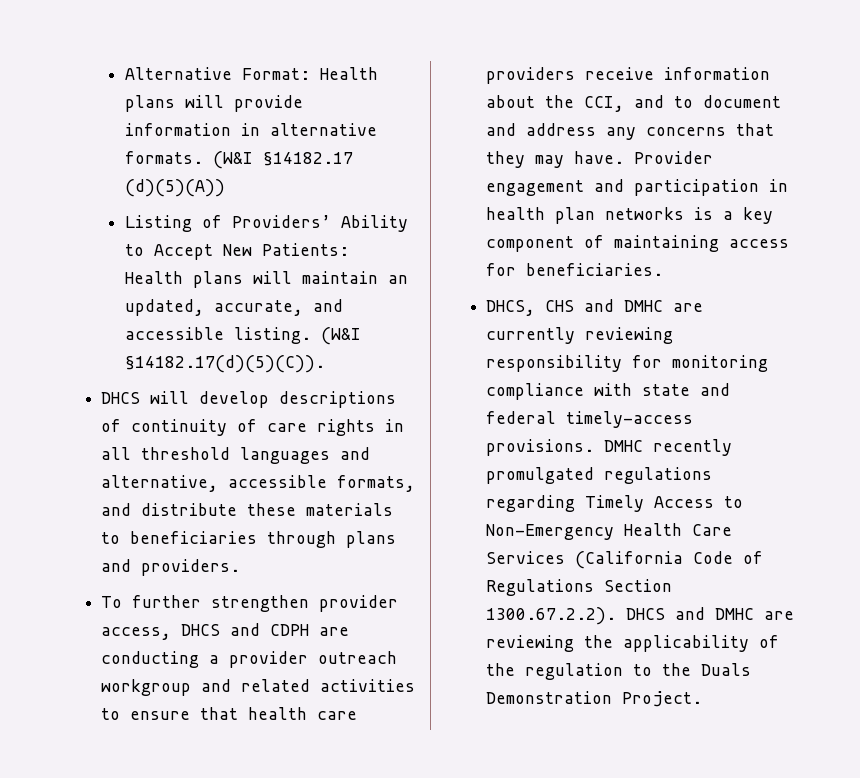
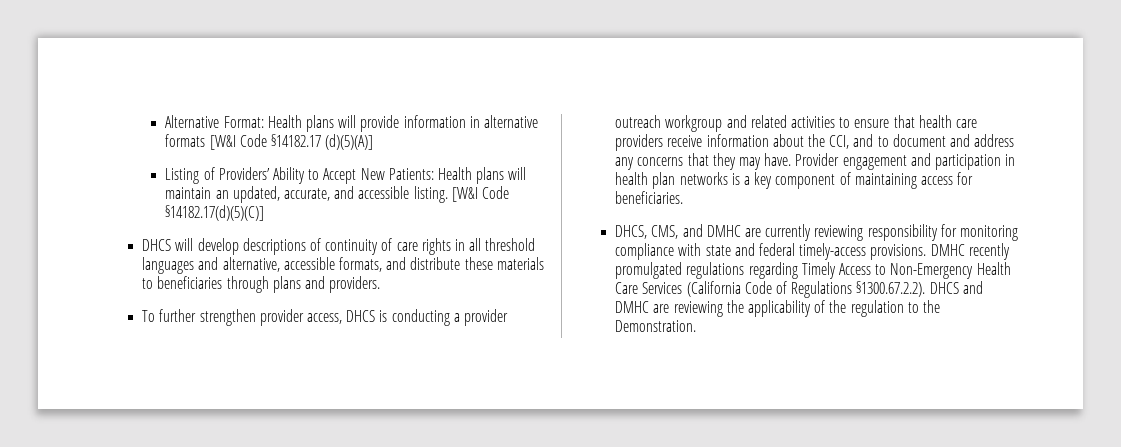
[124,151,353,169] [124,179,225,197] formats. (W&I §14182.17 (d)(5)(A)) -> [165,134,374,150] formats [W&I Code §14182.17 (d)(5)(A)]
[320,327,361,345] [124,355,325,373] (W&I §14182.17(d)(5)(C)). -> [451,186,509,202] [165,205,265,221] [W&I Code §14182.17(d)(5)(C)]
[230,623,350,636] and CDPH are -> [379,310,388,322] is
[545,300,575,312] CHS -> [651,225,679,239] CMS,
[604,579,673,592] [486,607,617,625] Section 1300.67.2.2). -> [856,281,926,297] §1300.67.2.2).
[701,663,752,676] [486,691,703,707] Duals Demonstration Project. -> [615,320,697,332] Demonstration.

